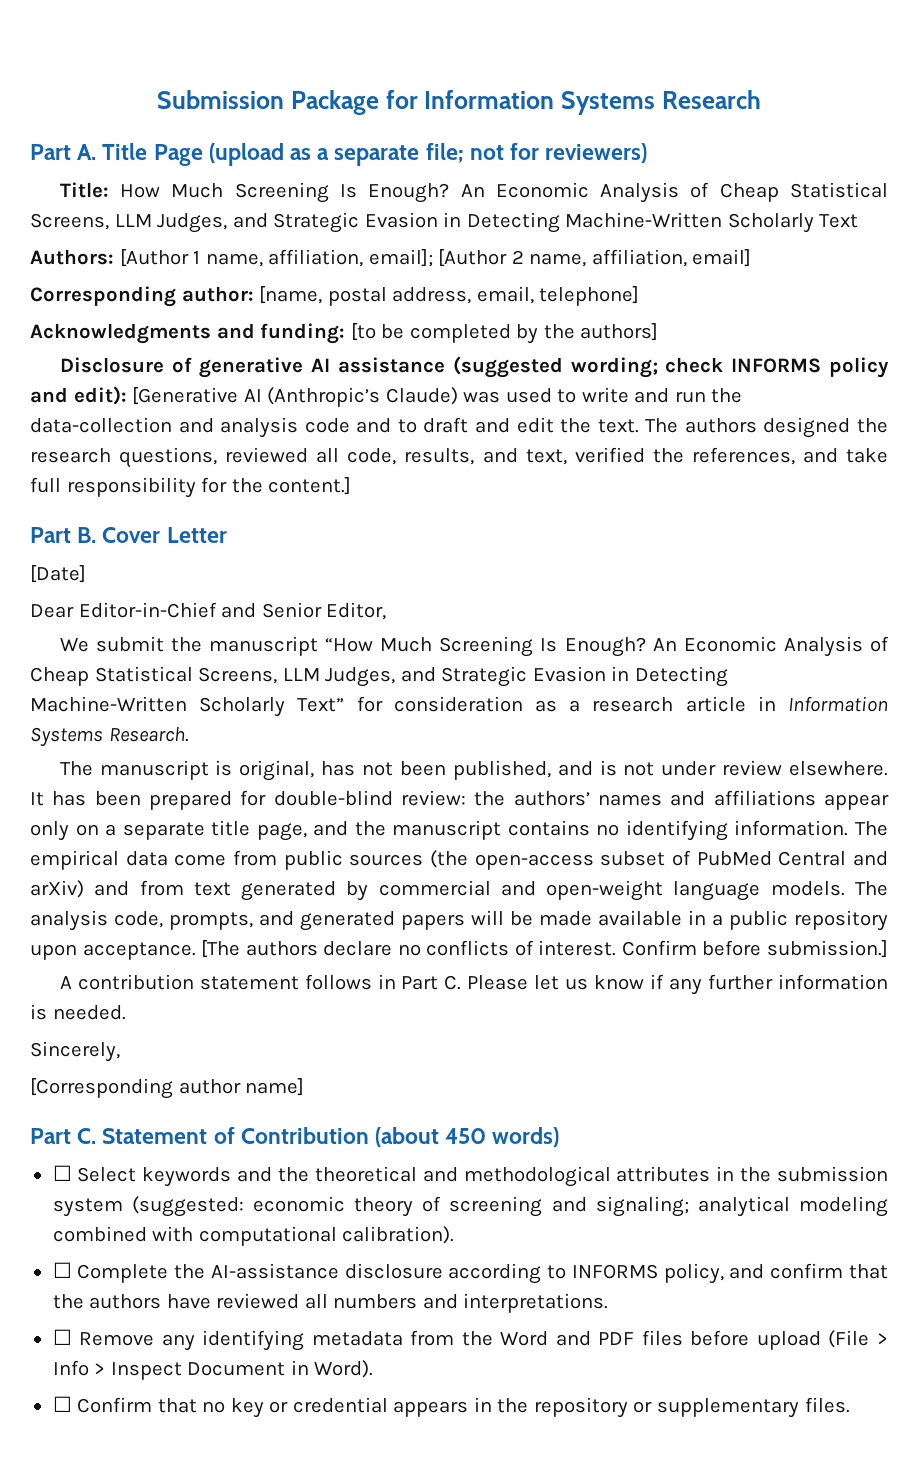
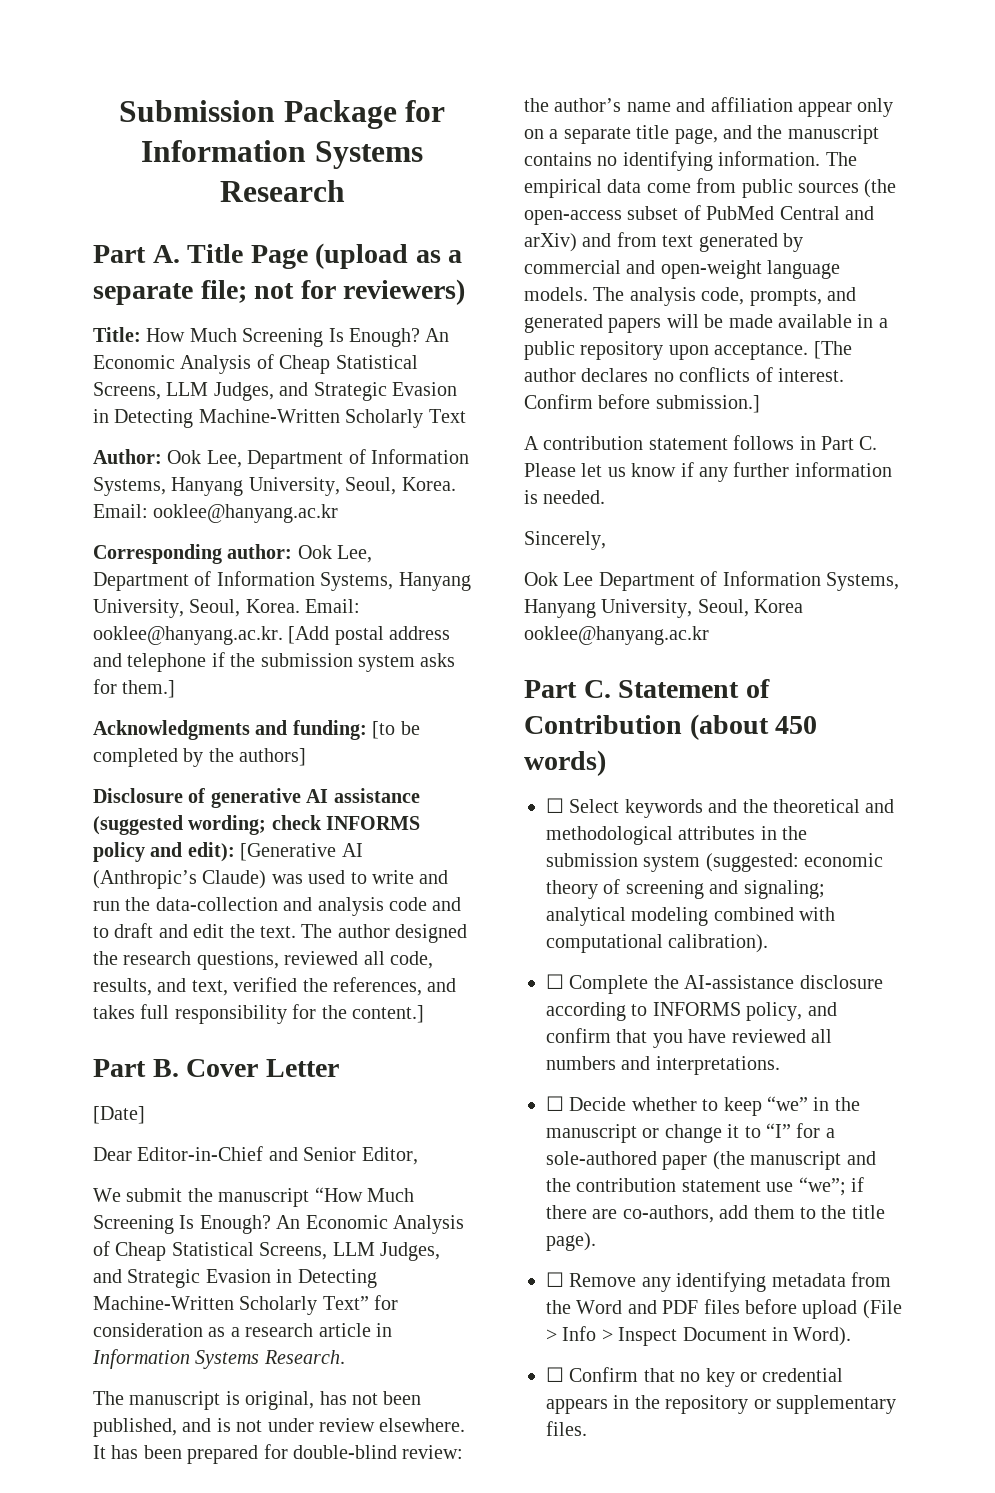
[30,249,752,267] [30,286,640,307] Authors: [Author 1 name, affiliation, email]; [Author 2 name, affiliation, email] // Corresponding author: [name, postal address, email, telephone] -> [93,449,469,469] [93,477,456,496] [93,504,339,523] [93,544,373,564] [93,571,471,591] [93,599,361,618] [93,626,451,645] [93,652,456,672] [93,679,176,698] Author: Ook Lee, Department of Information Systems, Hanyang University, Seoul, Korea. Email: ooklee@hanyang.ac.kr // Corresponding author: Ook Lee, Department of Information Systems, Hanyang University, Seoul, Korea. Email: ooklee@hanyang.ac.kr. [Add postal address and telephone if the submission system asks for them.]
[684,418,757,433] authors -> [337,924,390,938] author
[846,448,889,463] take -> [93,1005,135,1019] takes
[513,790,816,806] authors’ names and affiliations -> [554,97,793,112] author’s name and affiliation
[245,941,393,956] authors declare -> [524,368,649,382] author declares
[30,1078,305,1099] [Corresponding author name] -> [524,571,899,591] [524,599,804,618] [524,626,709,645] Ook Lee Department of Information Systems, Hanyang University, Seoul, Korea ooklee@hanyang.ac.kr
[52,1294,162,1309] the authors -> [652,1033,683,1048] you
(609, 1303) none -> [546,1096,860,1116] [546,1123,835,1143] [546,1151,876,1170] [546,1177,864,1196] [546,1205,885,1223] [546,1232,596,1251] // ☐ Decide whether to keep “we” in the manuscript or change it to “I” for a sole-authored paper (the manuscript and the contribution statement use “we”; if there are co-authors, add them to the title page).

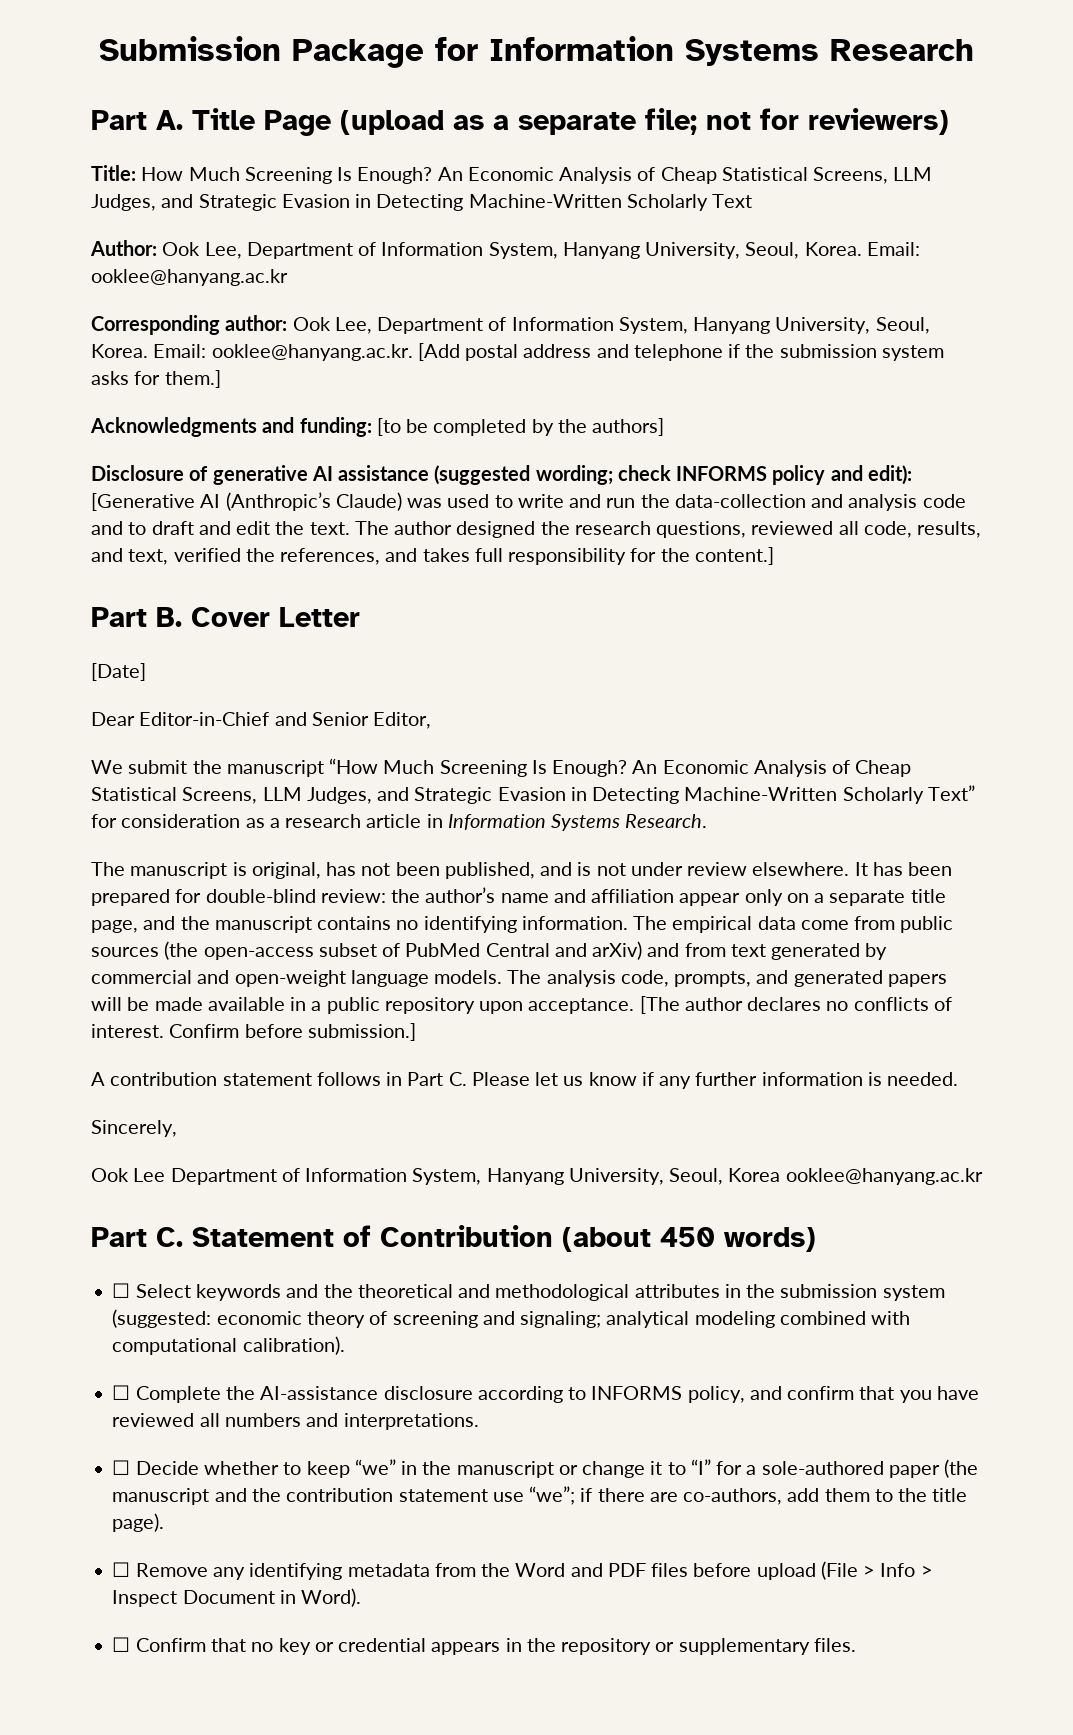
[93,477,166,496] Systems, -> [488,242,558,259] System,
[320,572,394,591] Systems, -> [618,317,688,334] System,
[826,572,899,591] Systems, -> [412,1168,482,1185] System,

